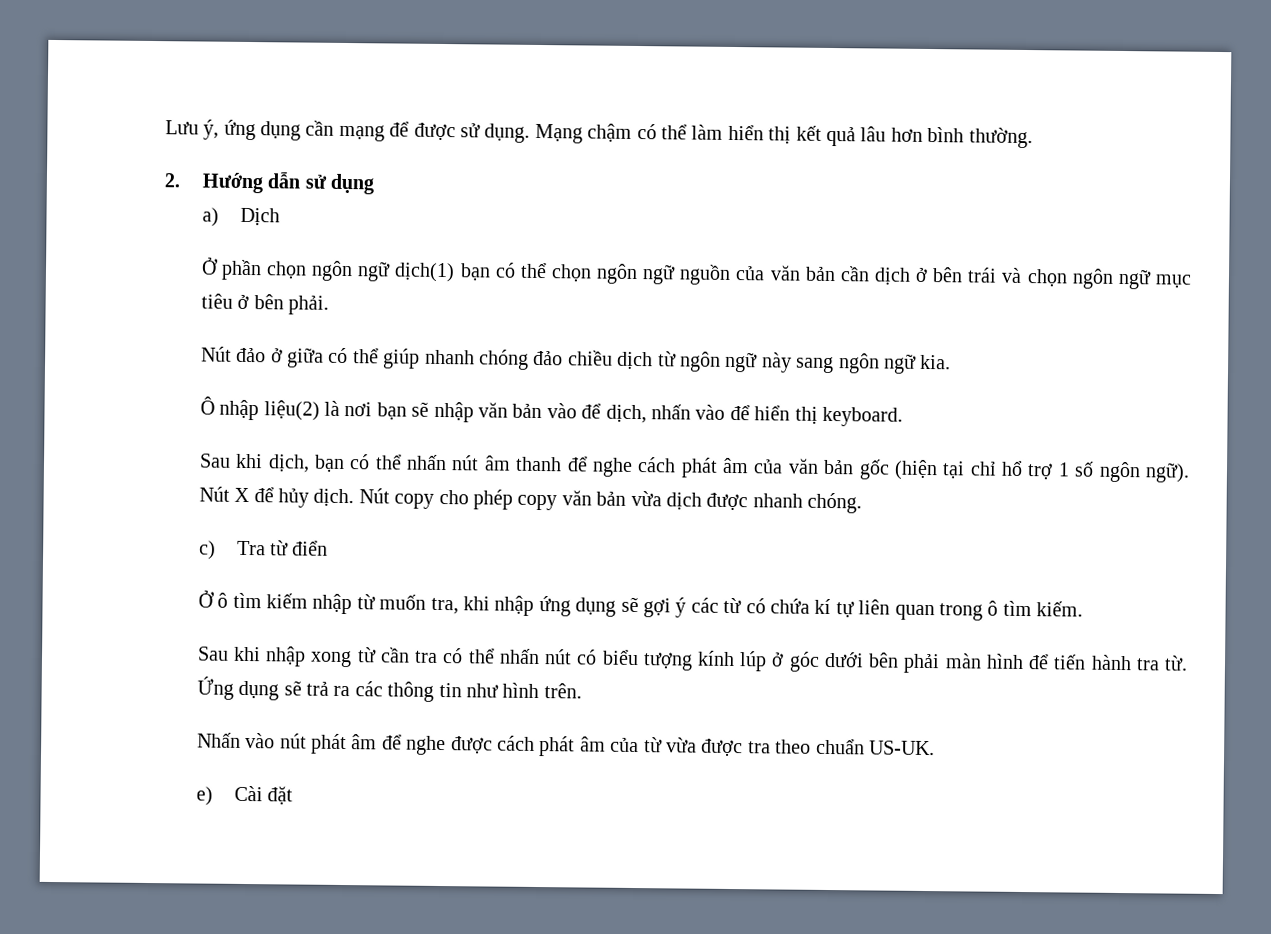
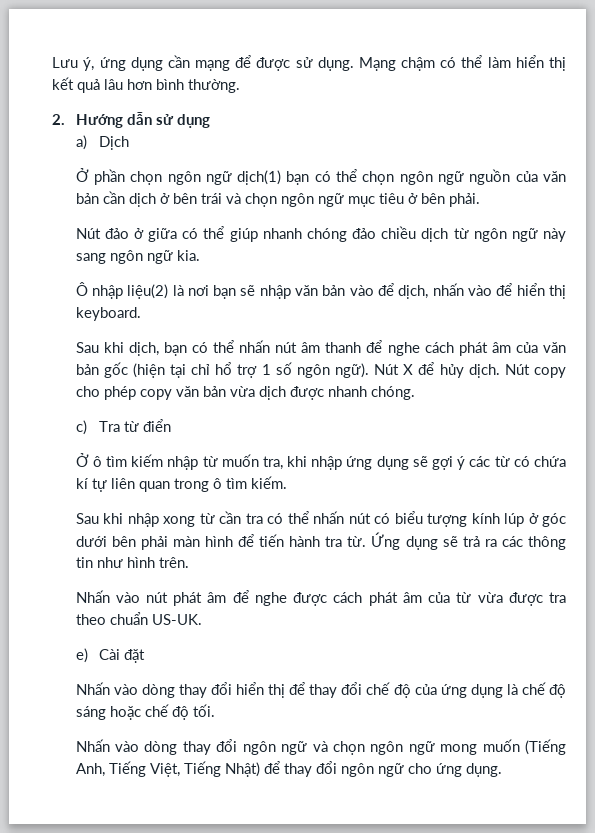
(294, 795) none -> [75,682,566,698] [75,704,215,720] [75,739,566,755] [75,761,502,777] // Nhấn vào dòng thay đổi hiển thị để thay đổi chế độ của ứng dụng là chế độ sáng hoặc chế độ tối. // Nhấn vào dòng thay đổi ngôn ngữ và chọn ngôn ngữ mong muốn (Tiếng Anh, Tiếng Việt, Tiếng Nhật) để thay đổi ngôn ngữ cho ứng dụng.

